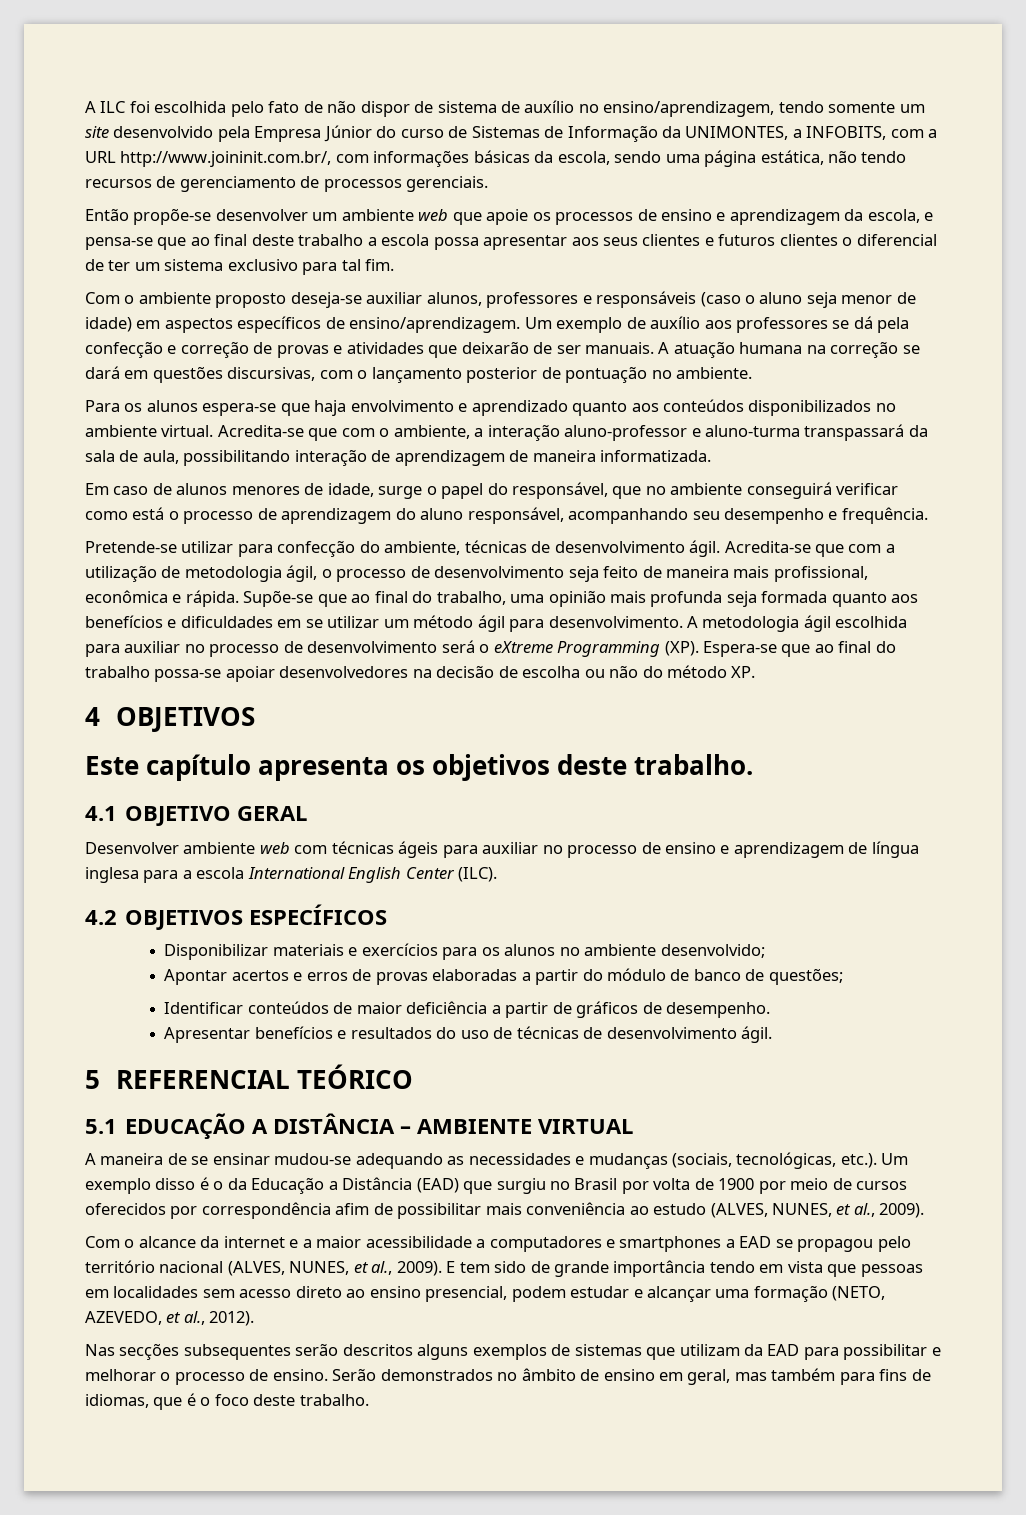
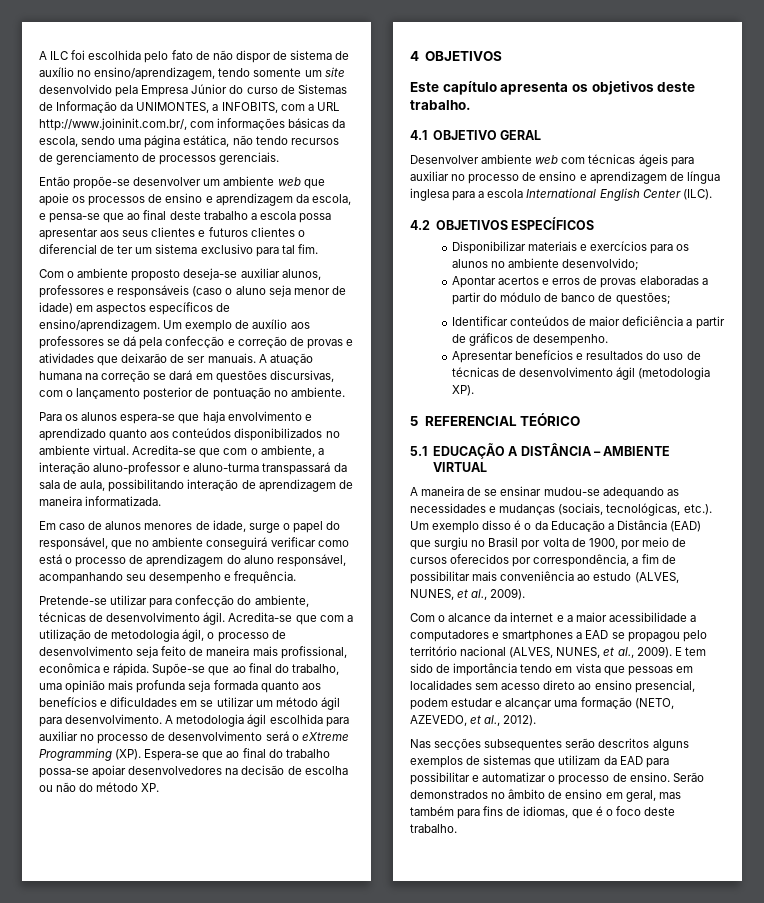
[741,1026,773,1043] ágil. -> [616,367,711,380] [451,385,474,396] ágil (metodologia XP).
[718,1178,755,1190] 1900 -> [588,537,618,549] 1900,
[201,1202,370,1219] correspondência afim -> [533,554,659,567] correspondência, a fim
[554,1261,610,1277] grande -> (451, 668) none
[85,1369,156,1381] melhorar -> [482,772,547,782] automatizar

